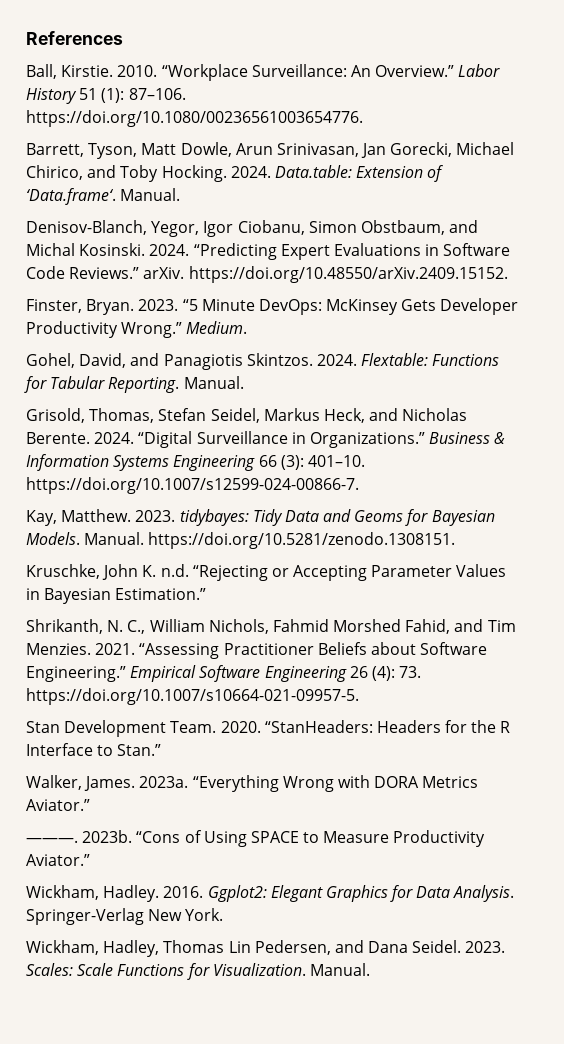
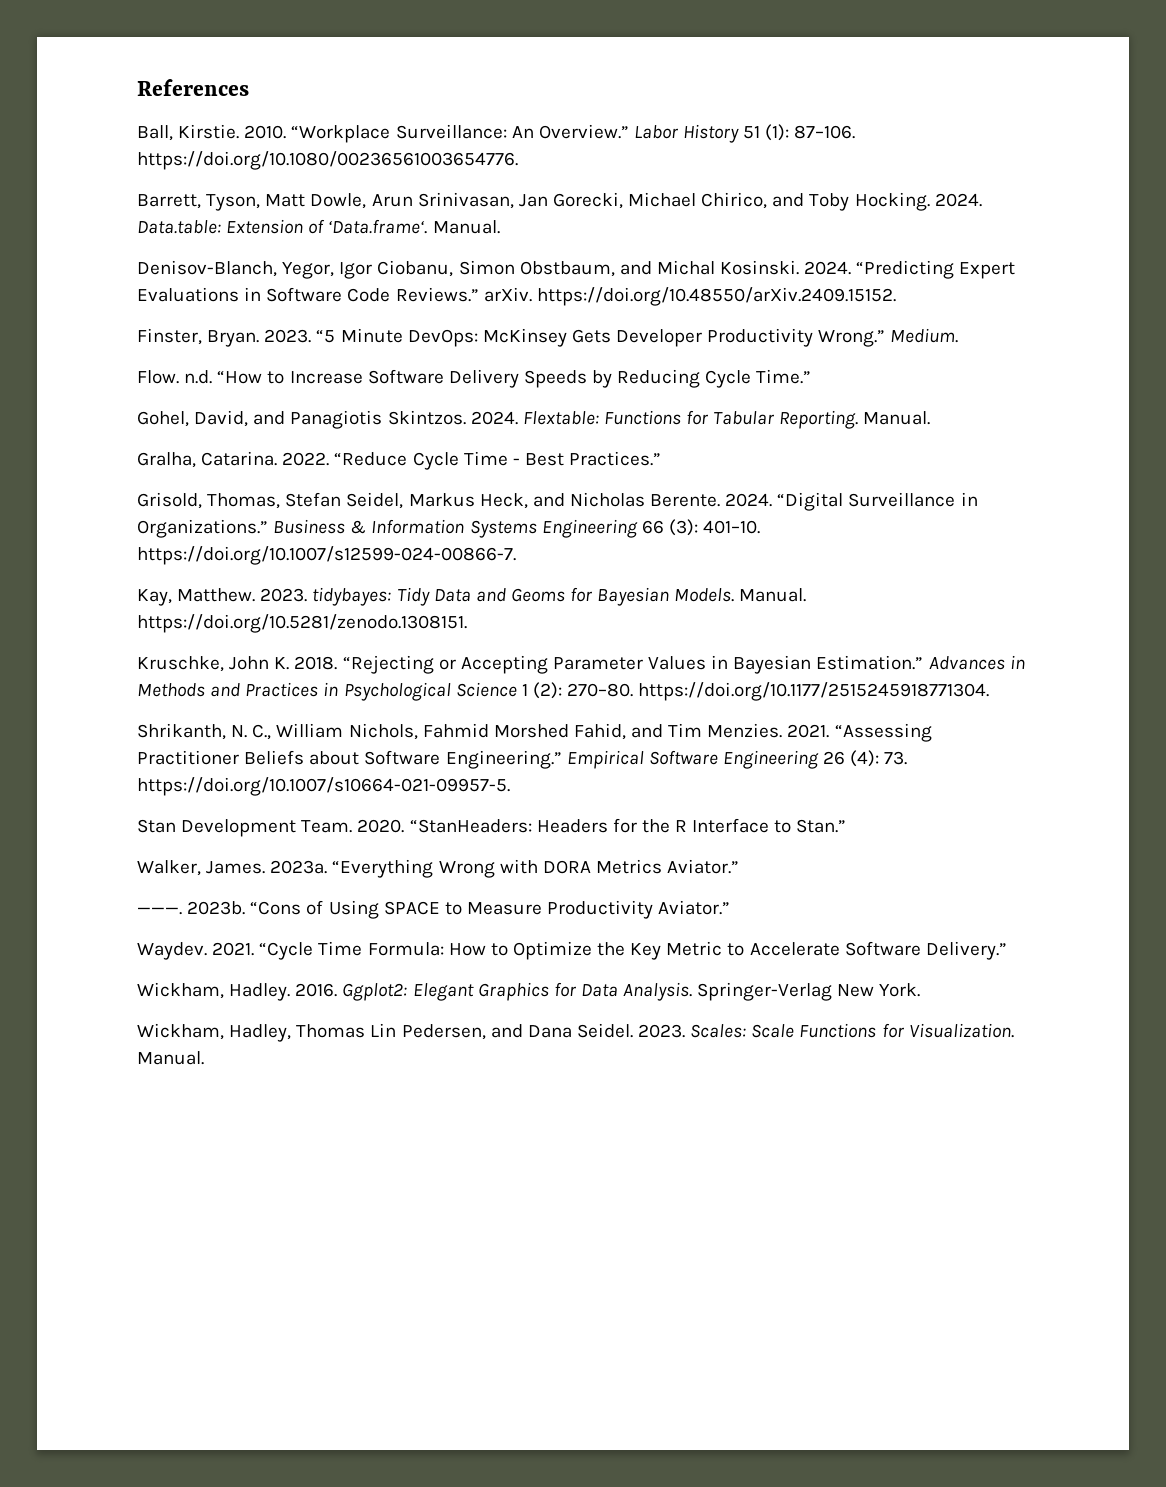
(248, 327) none -> [137,369,812,388] // Flow. n.d. “How to Increase Software Delivery Speeds by Reducing Cycle Time.”
(244, 382) none -> [137,451,662,470] // Gralha, Catarina. 2022. “Reduce Cycle Time - Best Practices.”
[160,564,189,577] n.d. -> [294,656,338,670] 2018.
(207, 594) none -> [928,655,1025,670] [137,682,990,701] Advances in Methods and Practices in Psychological Science 1 (2): 270–80. https://doi.org/10.1177/2515245918771304.
(90, 860) none -> [137,941,1007,960] // Waydev. 2021. “Cycle Time Formula: How to Optimize the Key Metric to Accelerate Software Delivery.”

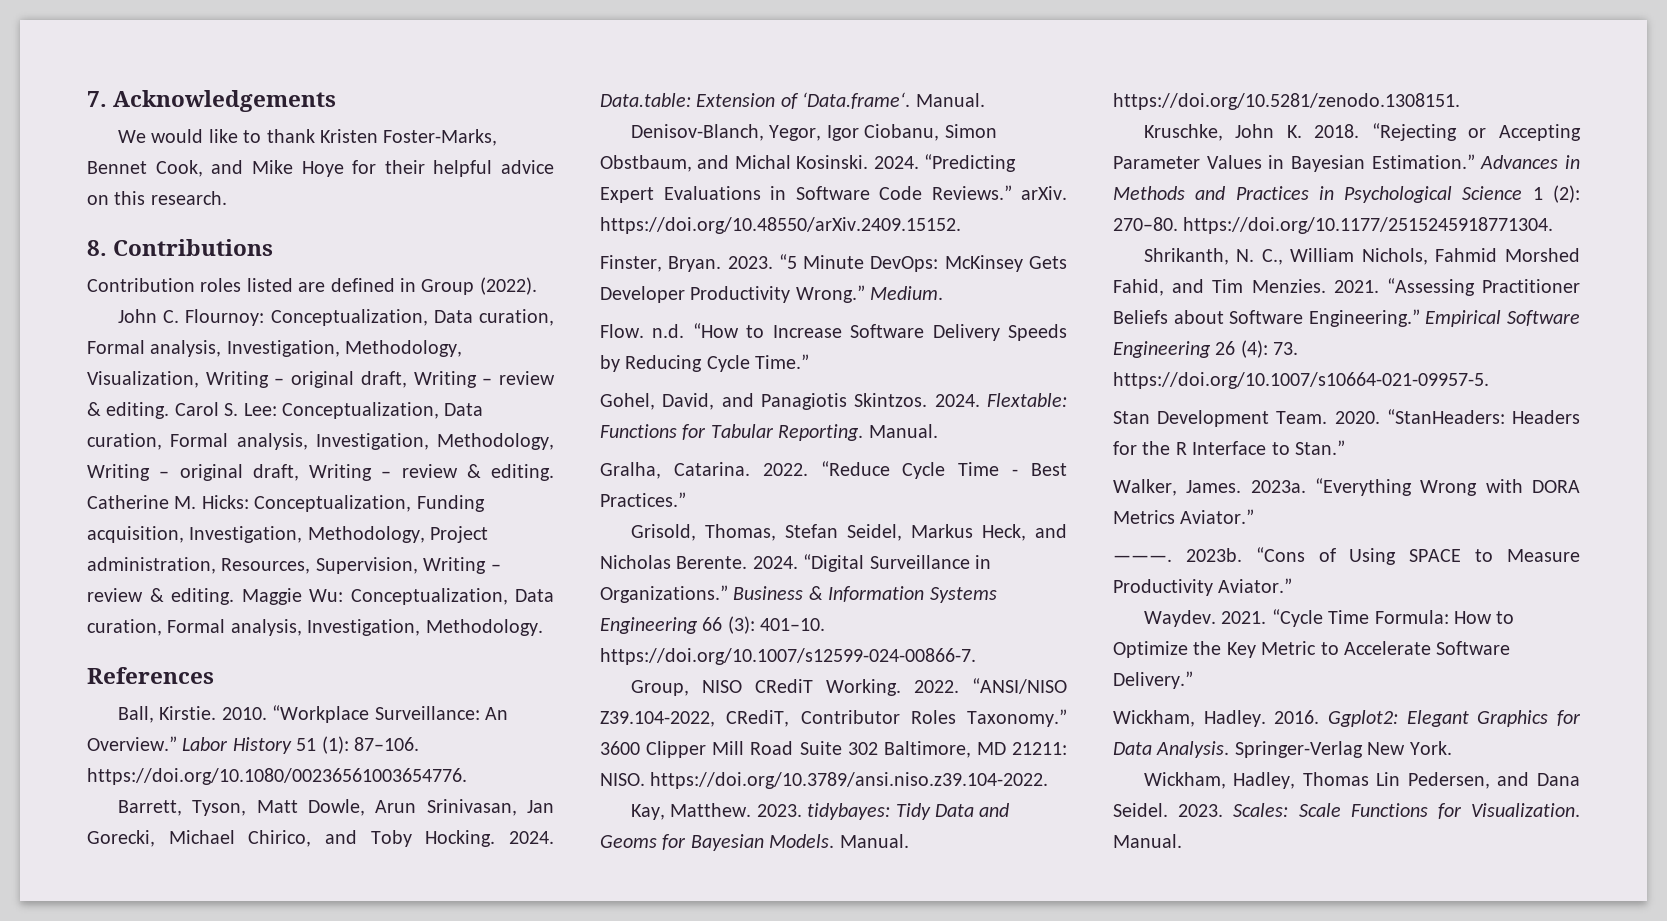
(137, 87) none -> [87,90,337,112] [117,129,498,146] [87,160,554,177] [87,191,227,205] [87,239,274,256] [87,277,537,295] [117,309,554,326] [87,340,463,357] [87,371,555,388] [87,402,484,419] [87,433,554,450] [87,464,554,481] [87,495,485,512] [87,526,489,543] [87,557,501,574] [87,588,554,605] [87,619,543,636] 7. Acknowledgements // We would like to thank Kristen Foster-Marks, Bennet Cook, and Mike Hoye for their helpful advice on this research. // 8. Contributions // Contribution roles listed are defined in Group (2022). // John C. Flournoy: Conceptualization, Data curation, Formal analysis, Investigation, Methodology, Visualization, Writing – original draft, Writing – review & editing. Carol S. Lee: Conceptualization, Data curation, Formal analysis, Investigation, Methodology, Writing – original draft, Writing – review & editing. Catherine M. Hicks: Conceptualization, Funding acquisition, Investigation, Methodology, Project administration, Resources, Supervision, Writing – review & editing. Maggie Wu: Conceptualization, Data curation, Formal analysis, Investigation, Methodology. //
(516, 555) none -> [630,678,1067,696] [600,709,1067,727] [600,741,1067,758] [600,772,1049,789] // Group, NISO CRediT Working. 2022. “ANSI/NISO Z39.104-2022, CRediT, Contributor Roles Taxonomy.” 3600 Clipper Mill Road Suite 302 Baltimore, MD 21211: NISO. https://doi.org/10.3789/ansi.niso.z39.104-2022.

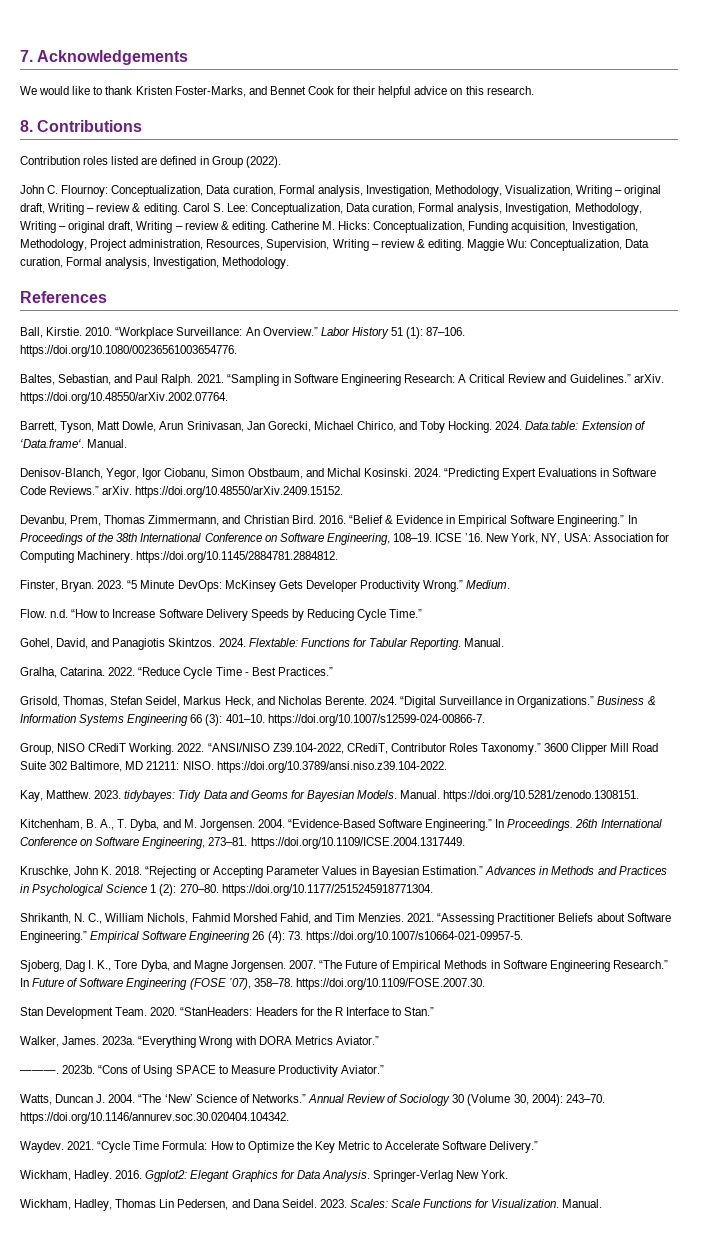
[87,160,344,177] Bennet Cook, and Mike Hoye -> [248,86,334,95] and Bennet Cook
(467, 776) none -> [20,374,664,386] [20,392,228,404] // Baltes, Sebastian, and Paul Ralph. 2021. “Sampling in Software Engineering Research: A Critical Review and Guidelines.” arXiv. https://doi.org/10.48550/arXiv.2002.07764.
(961, 225) none -> [20,515,637,527] [20,533,669,545] [20,551,339,563] // Devanbu, Prem, Thomas Zimmermann, and Christian Bird. 2016. “Belief & Evidence in Empirical Software Engineering.” In Proceedings of the 38th International Conference on Software Engineering, 108–19. ICSE ’16. New York, NY, USA: Association for Computing Machinery. https://doi.org/10.1145/2884781.2884812.
(1460, 101) none -> [20,819,662,831] [20,837,465,849] // Kitchenham, B. A., T. Dyba, and M. Jorgensen. 2004. “Evidence-Based Software Engineering.” In Proceedings. 26th International Conference on Software Engineering, 273–81. https://doi.org/10.1109/ICSE.2004.1317449.
(1489, 380) none -> [20,960,668,972] [20,978,485,990] // Sjoberg, Dag I. K., Tore Dyba, and Magne Jorgensen. 2007. “The Future of Empirical Methods in Software Engineering Research.” In Future of Software Engineering (FOSE ’07), 358–78. https://doi.org/10.1109/FOSE.2007.30.
(1293, 585) none -> [20,1094,605,1106] [20,1112,289,1124] // Watts, Duncan J. 2004. “The ‘New’ Science of Networks.” Annual Review of Sociology 30 (Volume 30, 2004): 243–70. https://doi.org/10.1146/annurev.soc.30.020404.104342.

